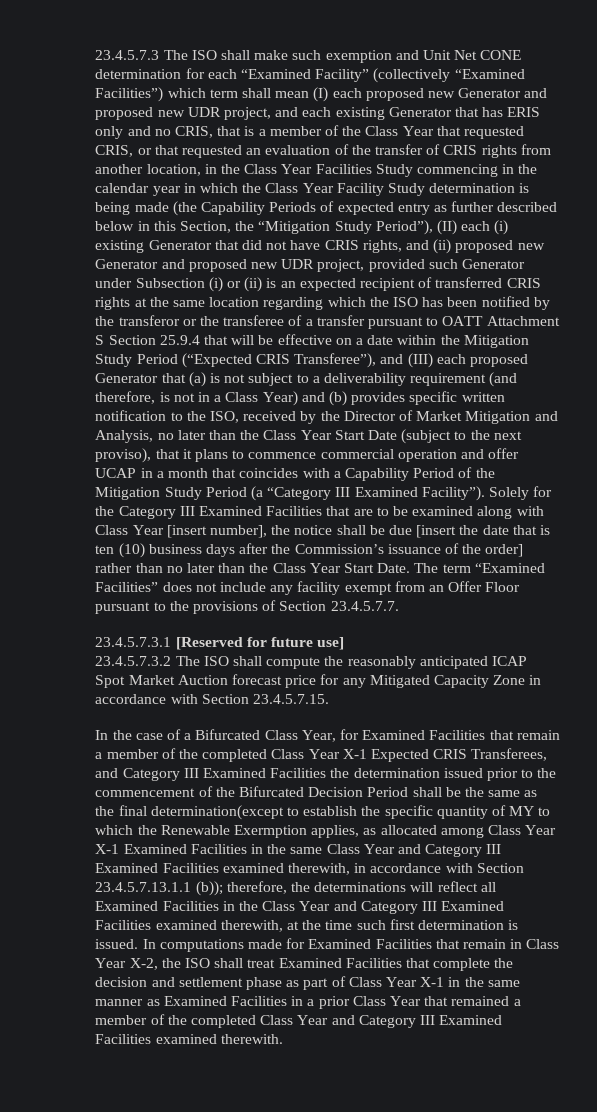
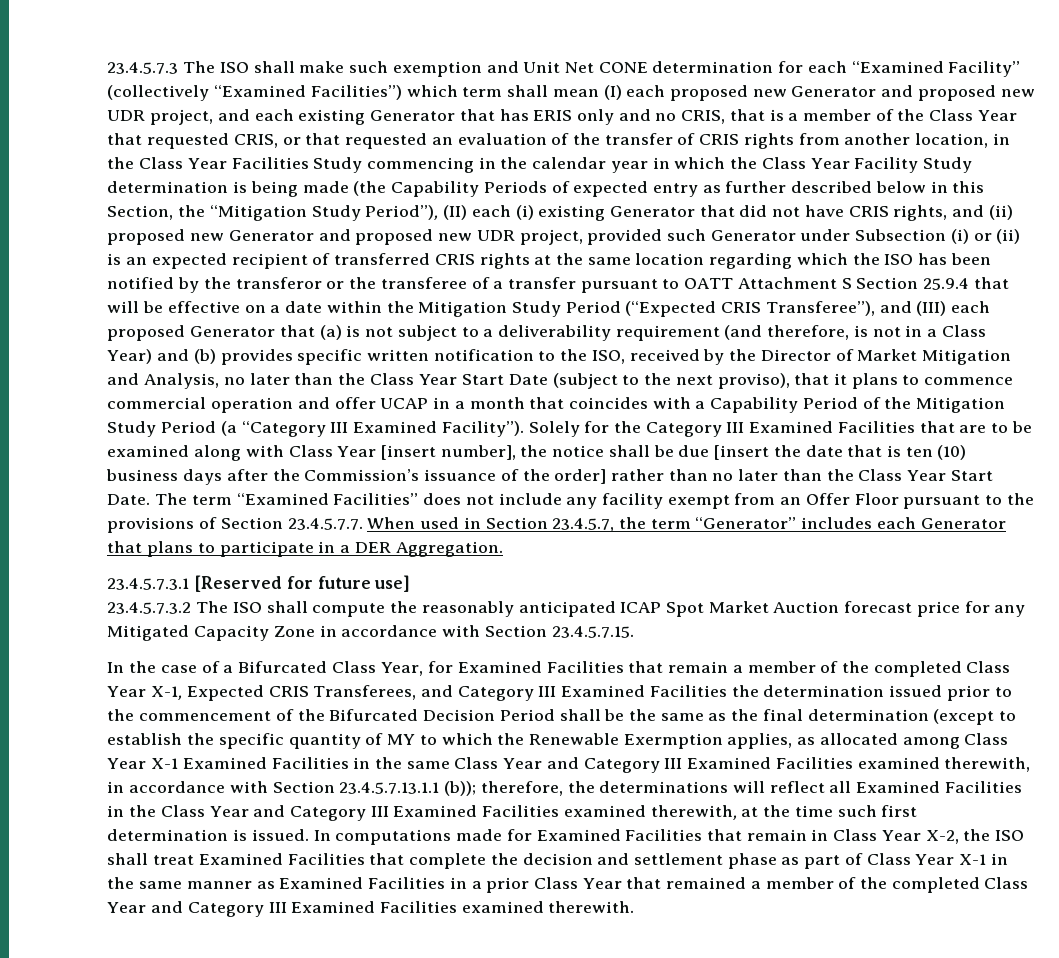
(399, 606) none -> [367,517,1006,532] [107,541,503,557] When used in Section 23.4.5.7, the term “Generator” includes each Generator that plans to participate in a DER Aggregation.
[342,749,367,759] X-1 -> [151,686,183,700] X-1,
[150,805,284,820] determination(except -> [807,709,995,725] determination (except

